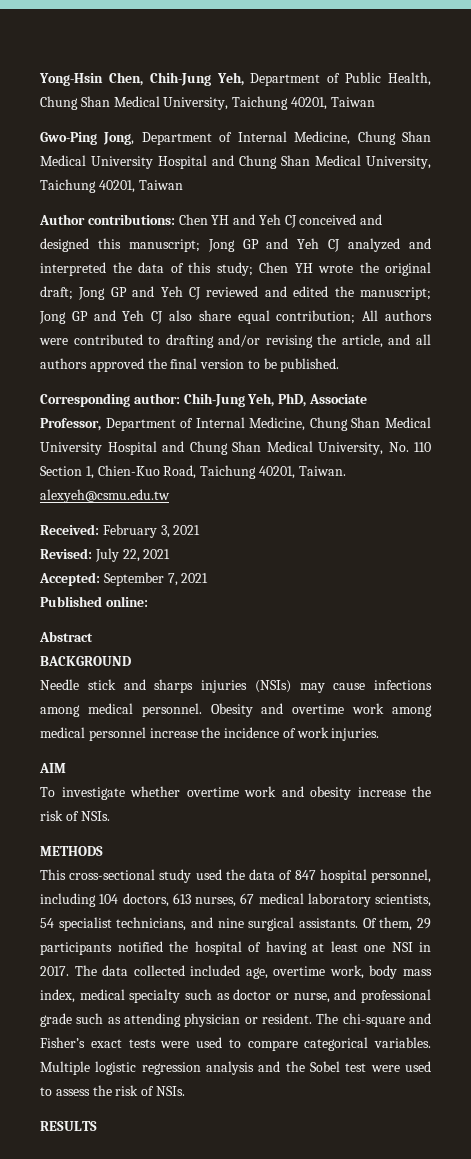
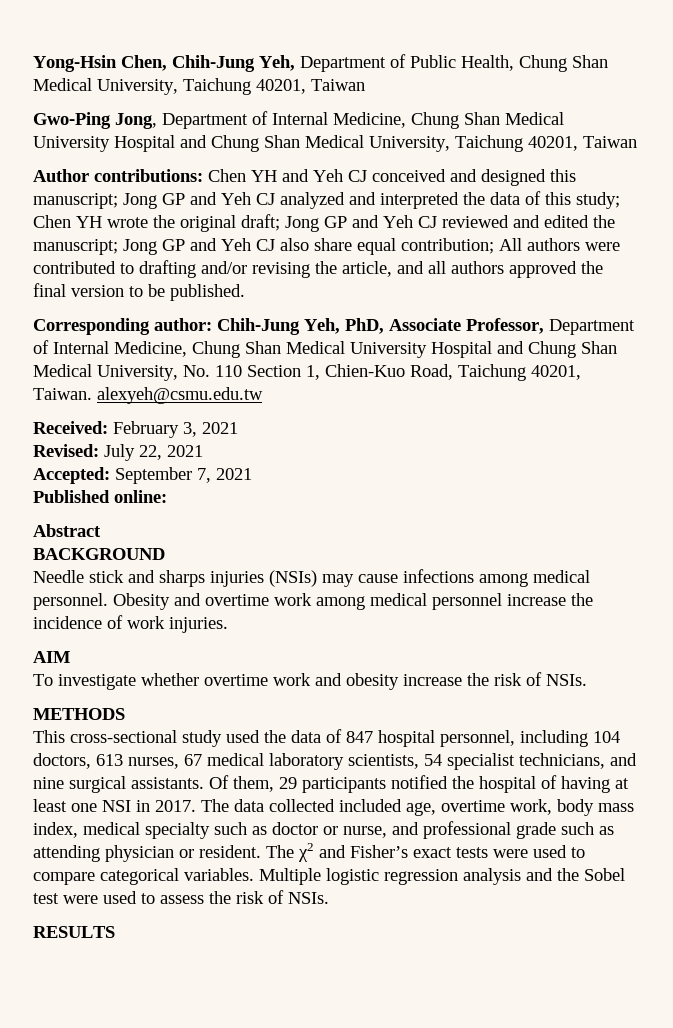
[342,1013,405,1027] chi-square -> [298,843,314,862] χ2

